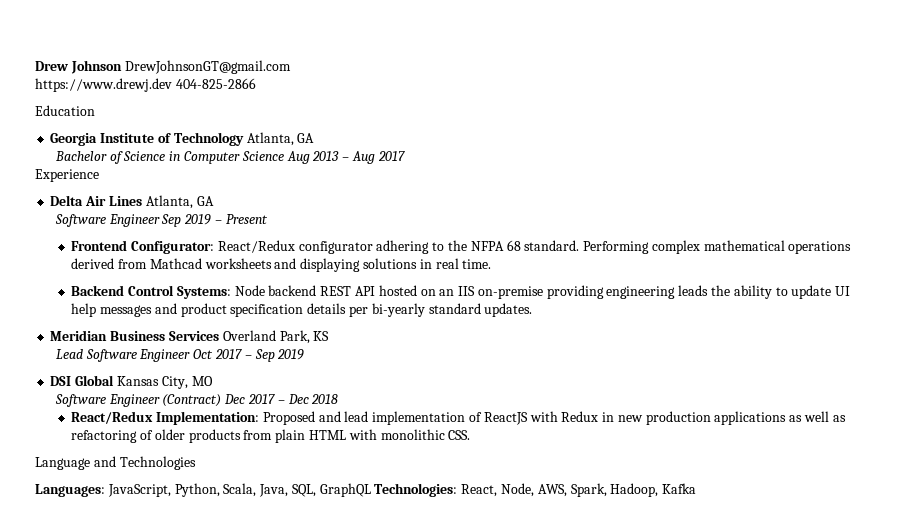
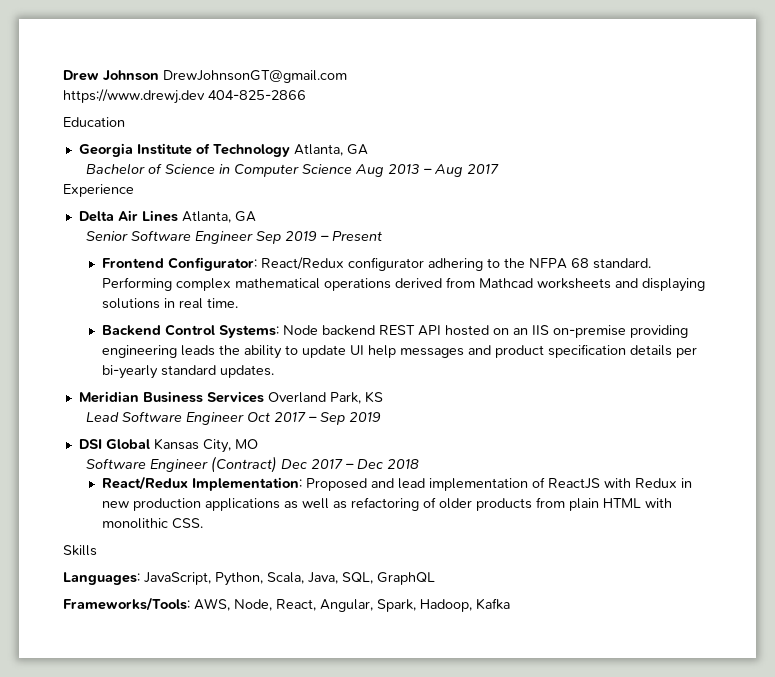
(214, 201) none -> [85,231,128,241] Senior
[35,456,196,470] Language and Technologies -> [63,545,97,556] Skills
[374,483,567,497] Technologies: React, Node, AWS, -> [63,597,373,612] // Frameworks/Tools: AWS, Node, React, Angular,

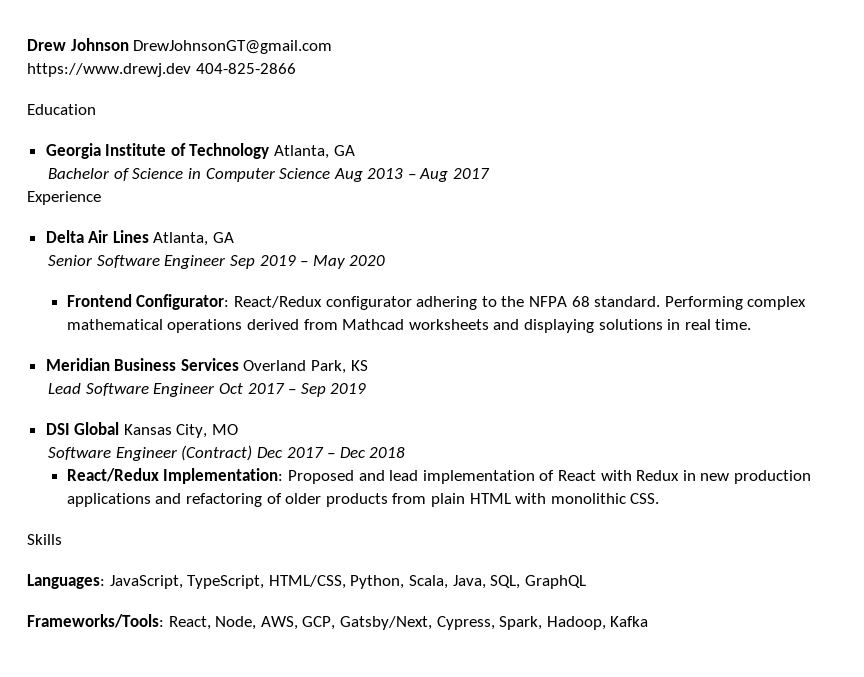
[331,231,382,241] Present -> [312,255,386,269] May 2020
[101,324,688,338] [101,344,697,359] [101,365,274,379] // Backend Control Systems: Node backend REST API hosted on an IIS on-premise providing engineering leads the ability to update UI help messages and product specification details per bi-yearly standard updates. -> (752, 324) none
[547,478,600,489] ReactJS -> [558,470,597,481] React
[283,498,347,509] as well as -> [155,493,182,504] and
(211, 578) none -> [187,575,346,589] TypeScript, HTML/CSS,
[194,598,373,612] AWS, Node, React, Angular, -> [168,616,495,630] React, Node, AWS, GCP, Gatsby/Next, Cypress,

